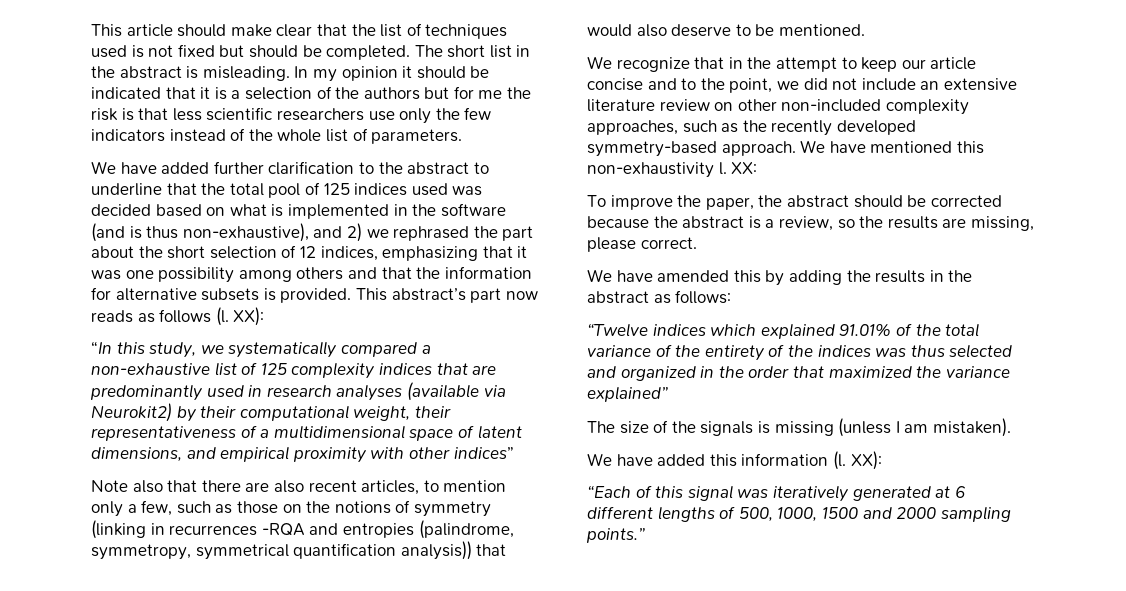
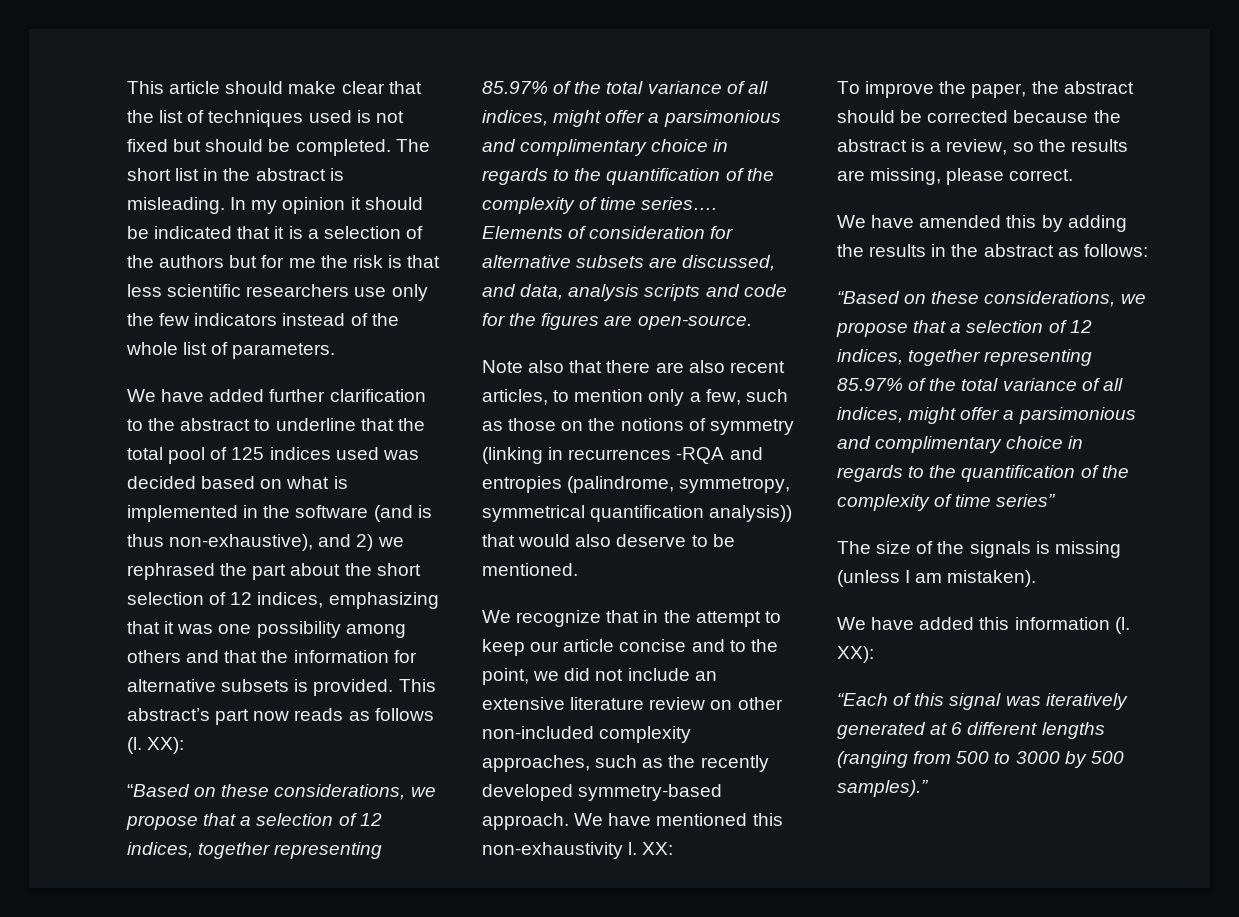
[91,341,431,358] [91,362,497,379] [90,382,506,401] [91,403,451,422] [91,425,522,441] [91,446,514,463] “In this study, we systematically compared a non-exhaustive list of 125 complexity indices that are predominantly used in research analyses (available via Neurokit2) by their computational weight, their representativeness of a multidimensional space of latent dimensions, and empirical proximity with other indices” -> [127,784,436,800] [126,813,382,830] [127,842,383,859] [482,81,768,94] [482,110,781,127] [482,139,729,156] [482,168,774,185] [482,197,718,214] [482,226,734,239] [482,255,776,271] [482,284,787,301] [482,313,752,330] “Based on these considerations, we propose that a selection of 12 indices, together representing 85.97% of the total variance of all indices, might offer a parsimonious and complimentary choice in regards to the quantification of the complexity of time series…. Elements of consideration for alternative subsets are discussed, and data, analysis scripts and code for the figures are open-source.
[587,323,980,339] [587,344,1013,361] [587,366,1010,381] [587,386,668,402] “Twelve indices which explained 91.01% of the total variance of the entirety of the indices was thus selected and organized in the order that maximized the variance explained” -> [837,291,1146,307] [836,320,1092,337] [837,349,1093,366] [837,378,1123,391] [837,407,1136,424] [837,436,1084,453] [837,465,1129,482] [837,494,1057,511] “Based on these considerations, we propose that a selection of 12 indices, together representing 85.97% of the total variance of all indices, might offer a parsimonious and complimentary choice in regards to the quantification of the complexity of time series”
[719,506,1011,522] [586,528,645,543] of 500, 1000, 1500 and 2000 sampling points.” -> [837,751,1124,768] [837,780,929,797] (ranging from 500 to 3000 by 500 samples).”

